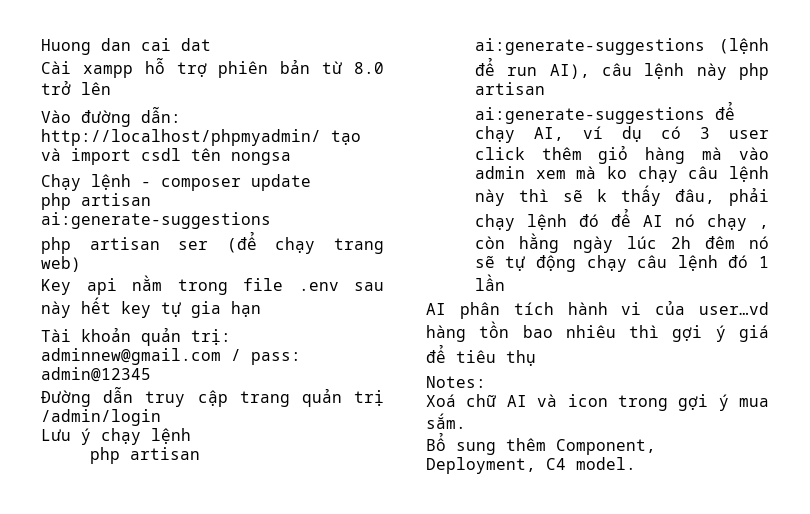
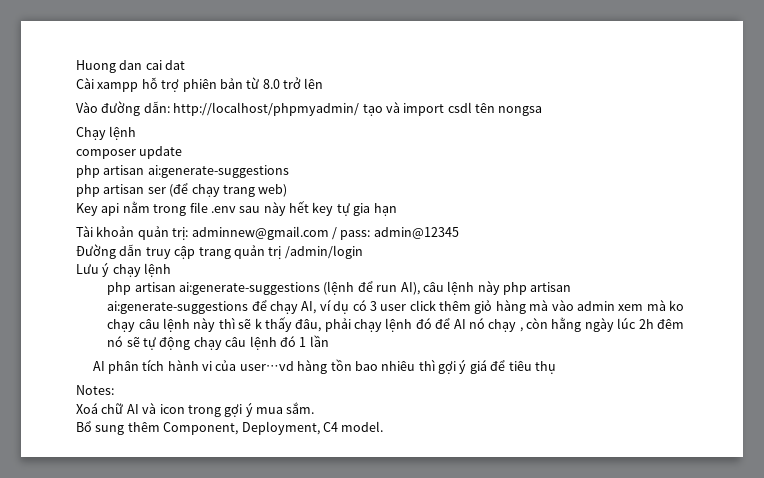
[141,181,151,187] - -> (137, 133) //

